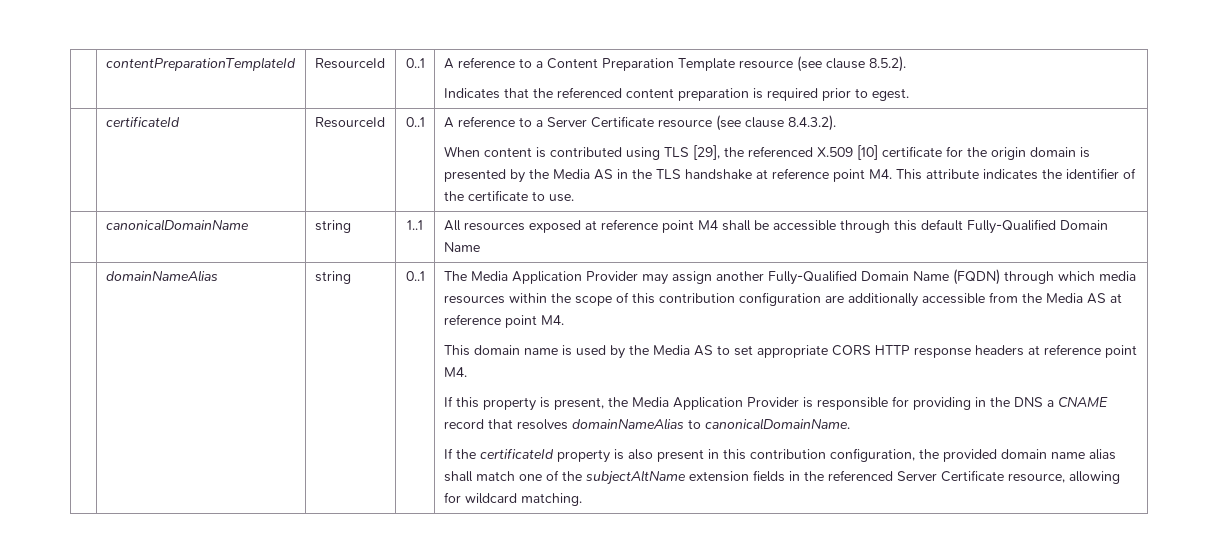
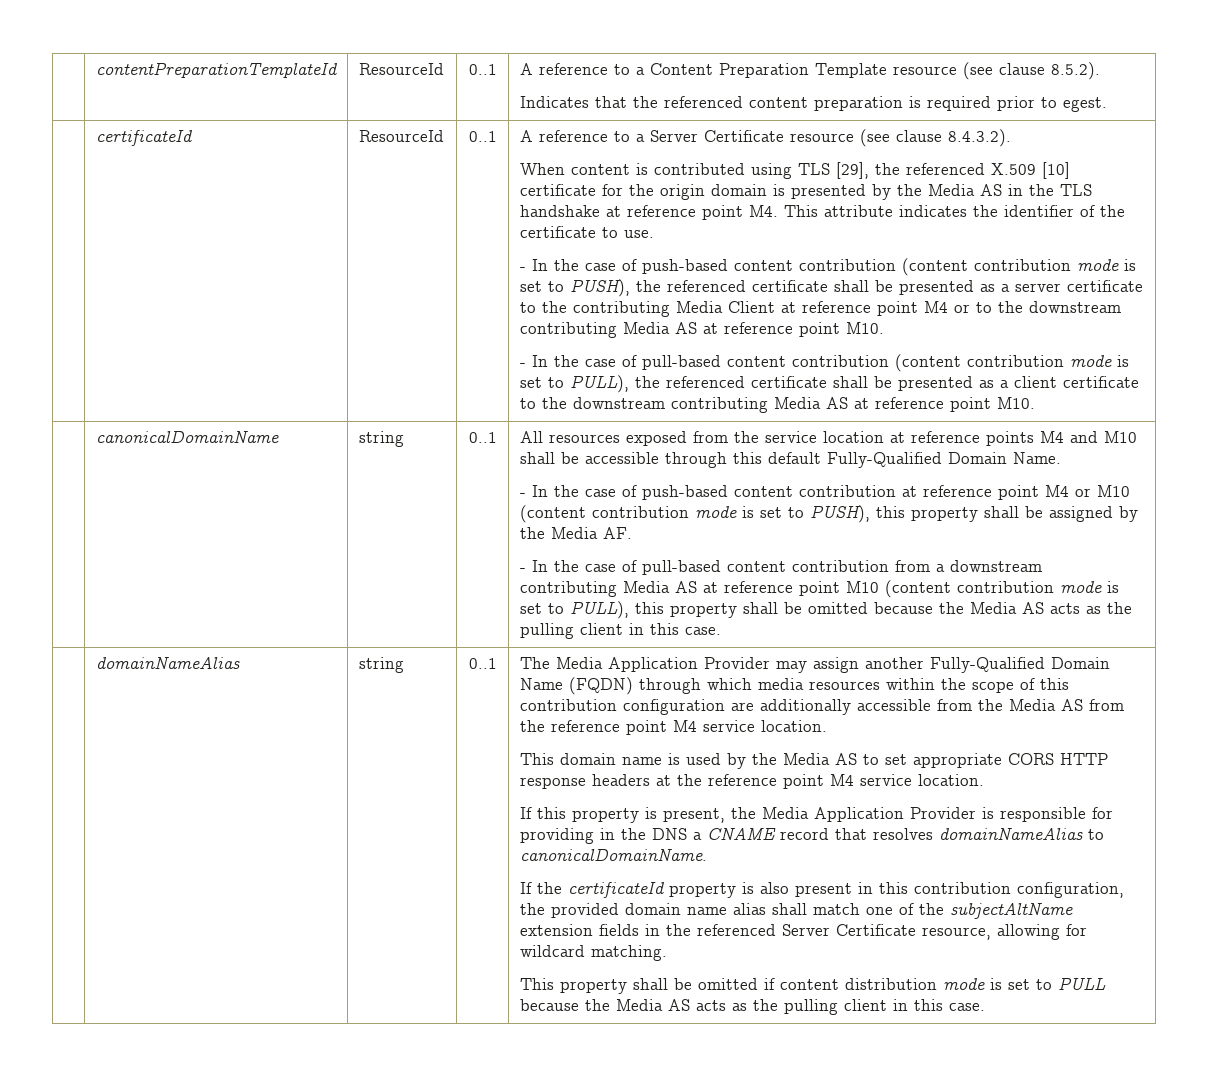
(574, 198) none -> [519,258,1136,276] [519,279,1143,297] [519,301,1121,317] [519,322,884,338] [519,354,1129,372] [519,375,1139,393] [519,397,1035,413] // - In the case of push-based content contribution (content contribution mode is set to PUSH), the referenced certificate shall be presented as a server certificate to the contributing Media Client at reference point M4 or to the downstream contributing Media AS at reference point M10. // - In the case of pull-based content contribution (content contribution mode is set to PULL), the referenced certificate shall be presented as a client certificate to the downstream contributing Media AS at reference point M10.
[407,220,423,230] 1..1 -> [468,432,497,443] 0..1
[584,219,718,233] at reference point M4 -> [692,431,1137,446] from the service location at reference points M4 and M10
[443,242,480,252] Name -> [1012,452,1061,464] [519,485,1130,500] [519,505,1138,523] [519,527,632,539] [519,560,1042,575] [519,580,1119,598] [519,601,1132,619] [519,623,721,639] Name. // - In the case of push-based content contribution at reference point M4 or M10 (content contribution mode is set to PUSH), this property shall be assigned by the Media AF. // - In the case of pull-based content contribution from a downstream contributing Media AS at reference point M10 (content contribution mode is set to PULL), this property shall be omitted because the Media AS acts as the pulling client in this case.
[1109,293,1122,303] [443,314,564,328] at reference point M4. -> [1088,699,1124,711] [519,720,827,735] from the reference point M4 service location.
[1043,344,1137,358] [443,367,467,377] reference point M4. -> [676,774,984,789] the reference point M4 service location.
(582, 499) none -> [519,977,1106,994] [519,999,985,1015] // This property shall be omitted if content distribution mode is set to PULL because the Media AS acts as the pulling client in this case.

